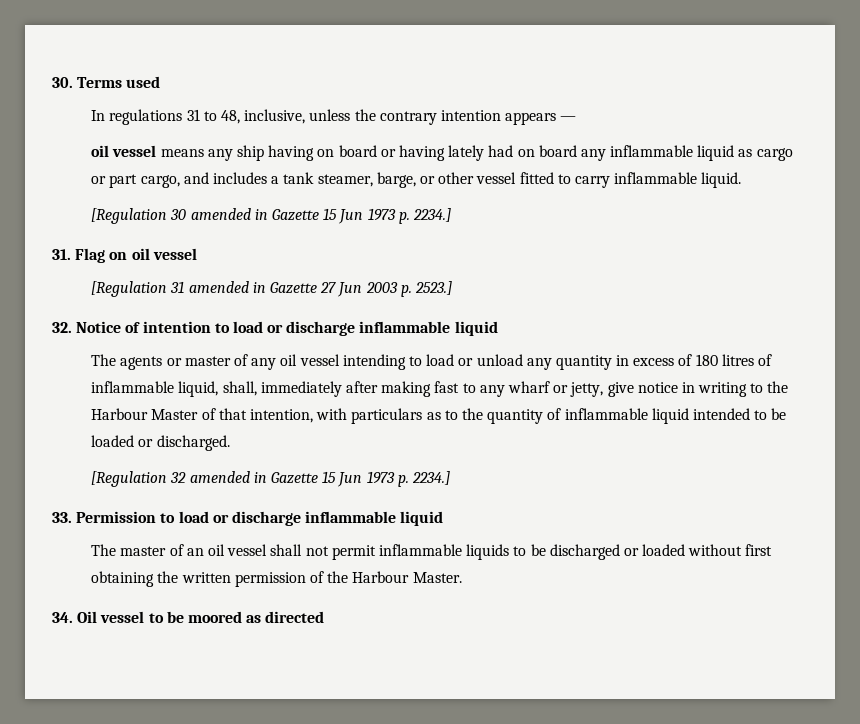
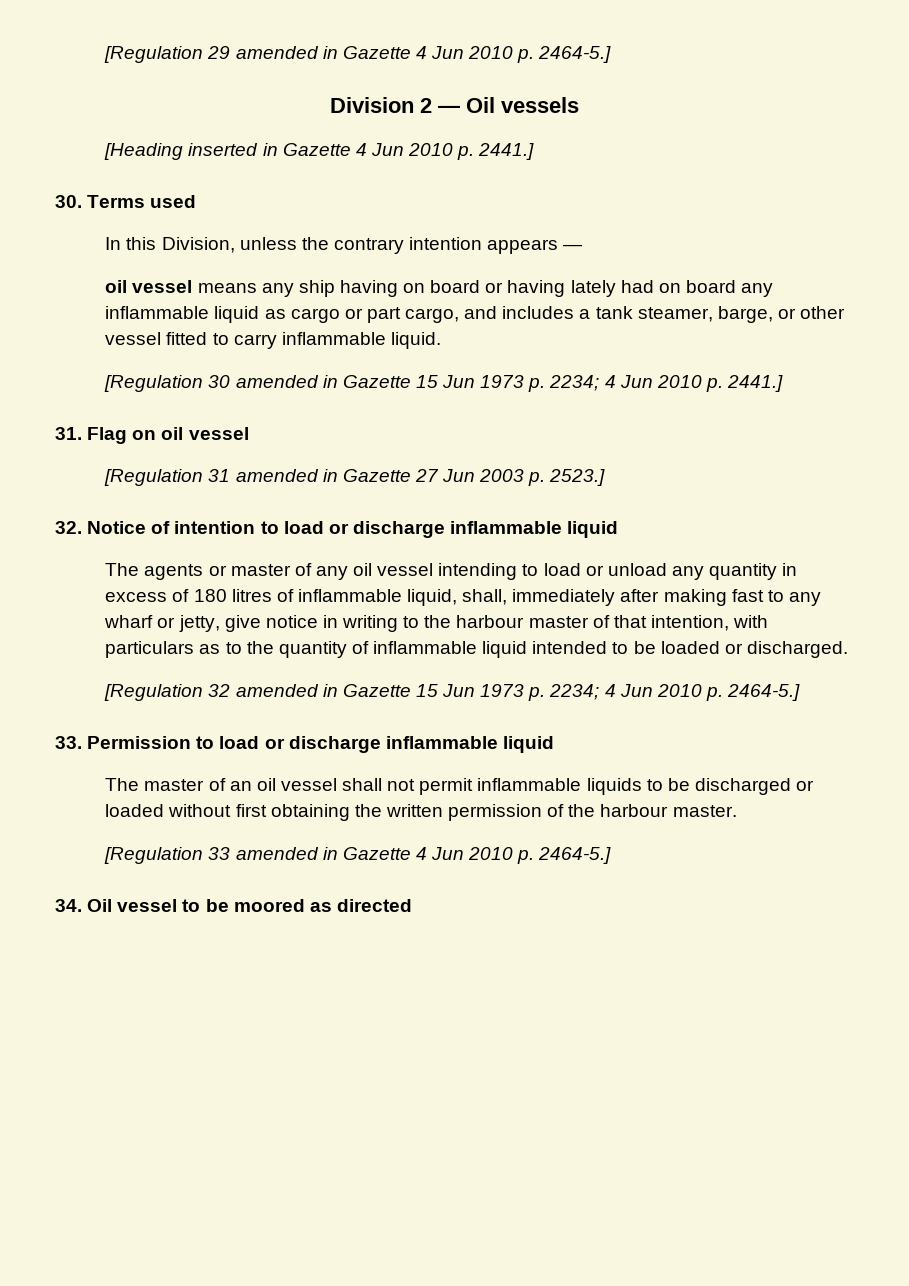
(52, 82) none -> [104,46,612,63] [330,97,579,113] [104,143,535,160] [Regulation 29 amended in Gazette 4 Jun 2010 p. 2464-5.] // Division 2 — Oil vessels // [Heading inserted in Gazette 4 Jun 2010 p. 2441.] //
[109,109,306,125] regulations 31 to 48, inclusive, -> [126,237,235,253] this Division,
[412,208,451,222] 2234.] -> [549,375,784,392] 2234; 4 Jun 2010 p. 2441.]
[91,408,199,420] Harbour Master -> [456,615,589,628] harbour master
[411,471,450,485] 2234.] -> [549,684,801,701] 2234; 4 Jun 2010 p. 2464-5.]
[352,571,462,583] Harbour Master. -> [600,804,737,817] [104,847,612,864] harbour master. // [Regulation 33 amended in Gazette 4 Jun 2010 p. 2464-5.]

